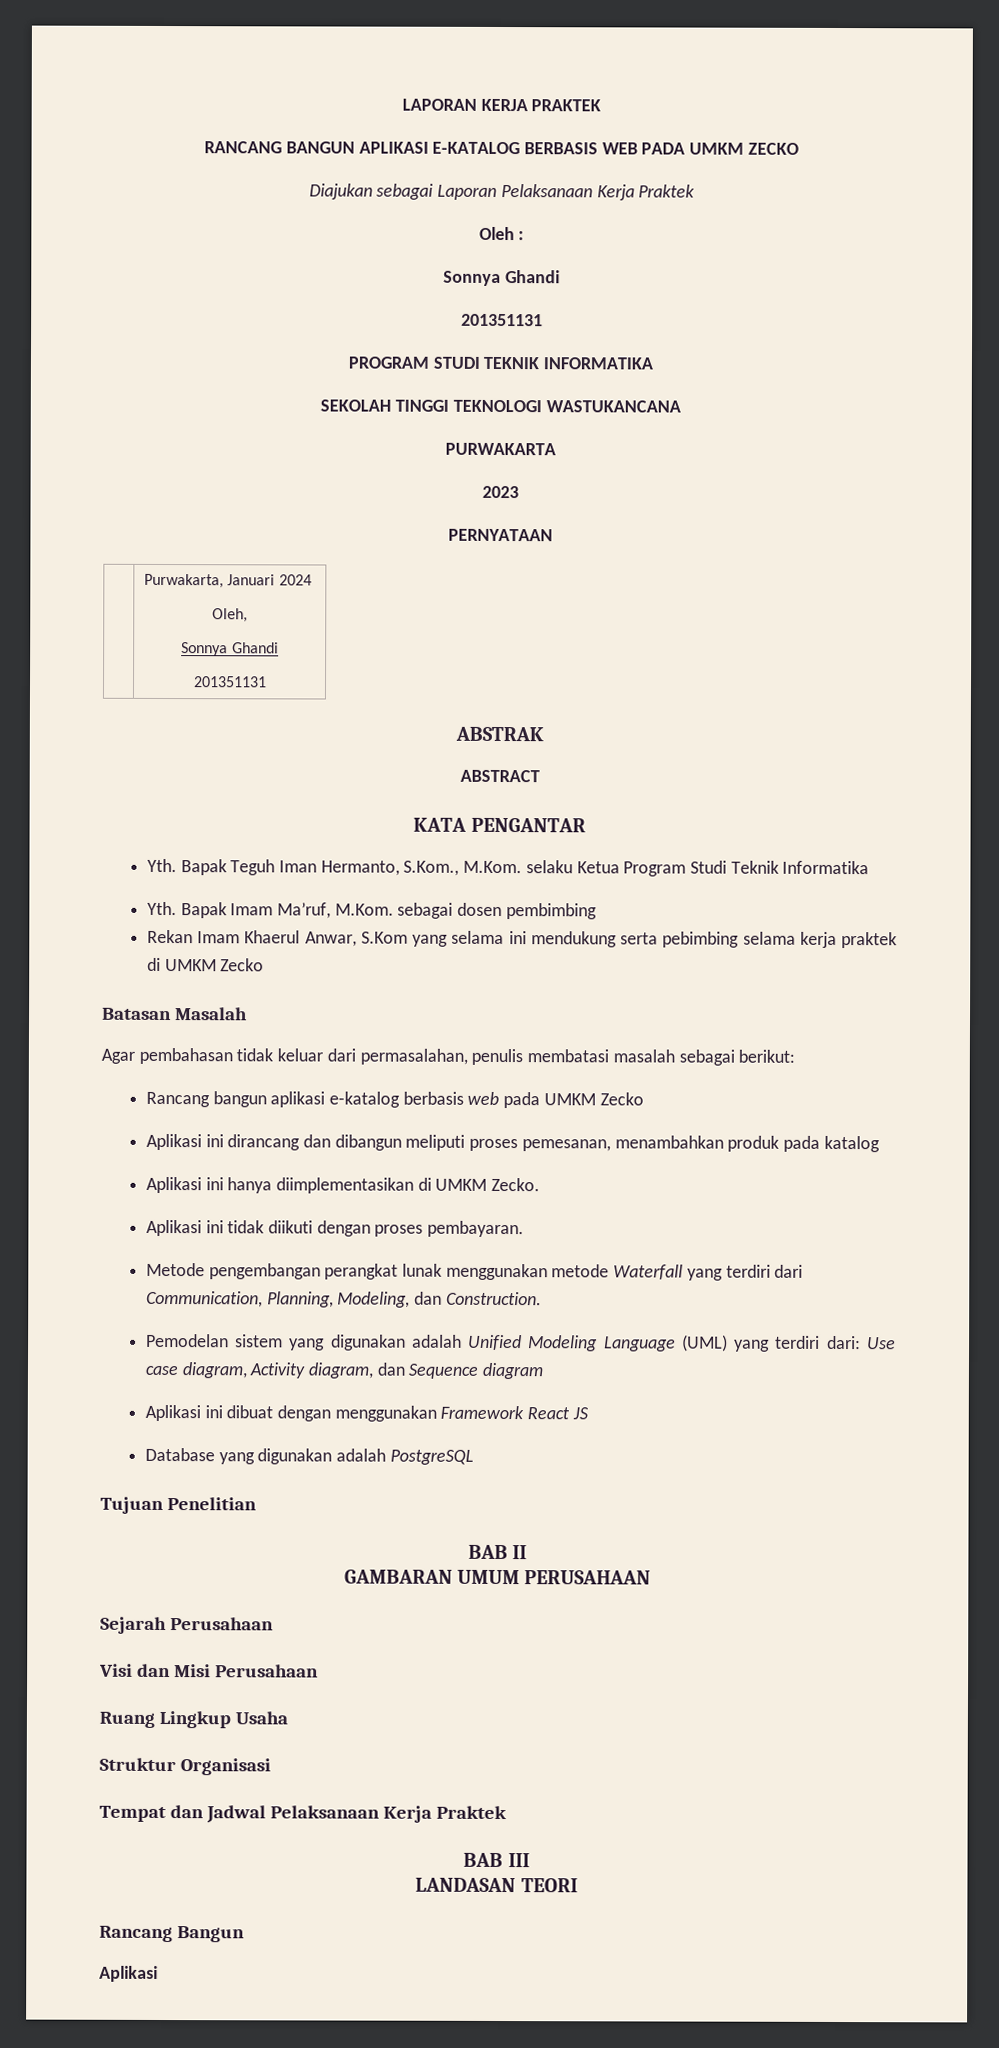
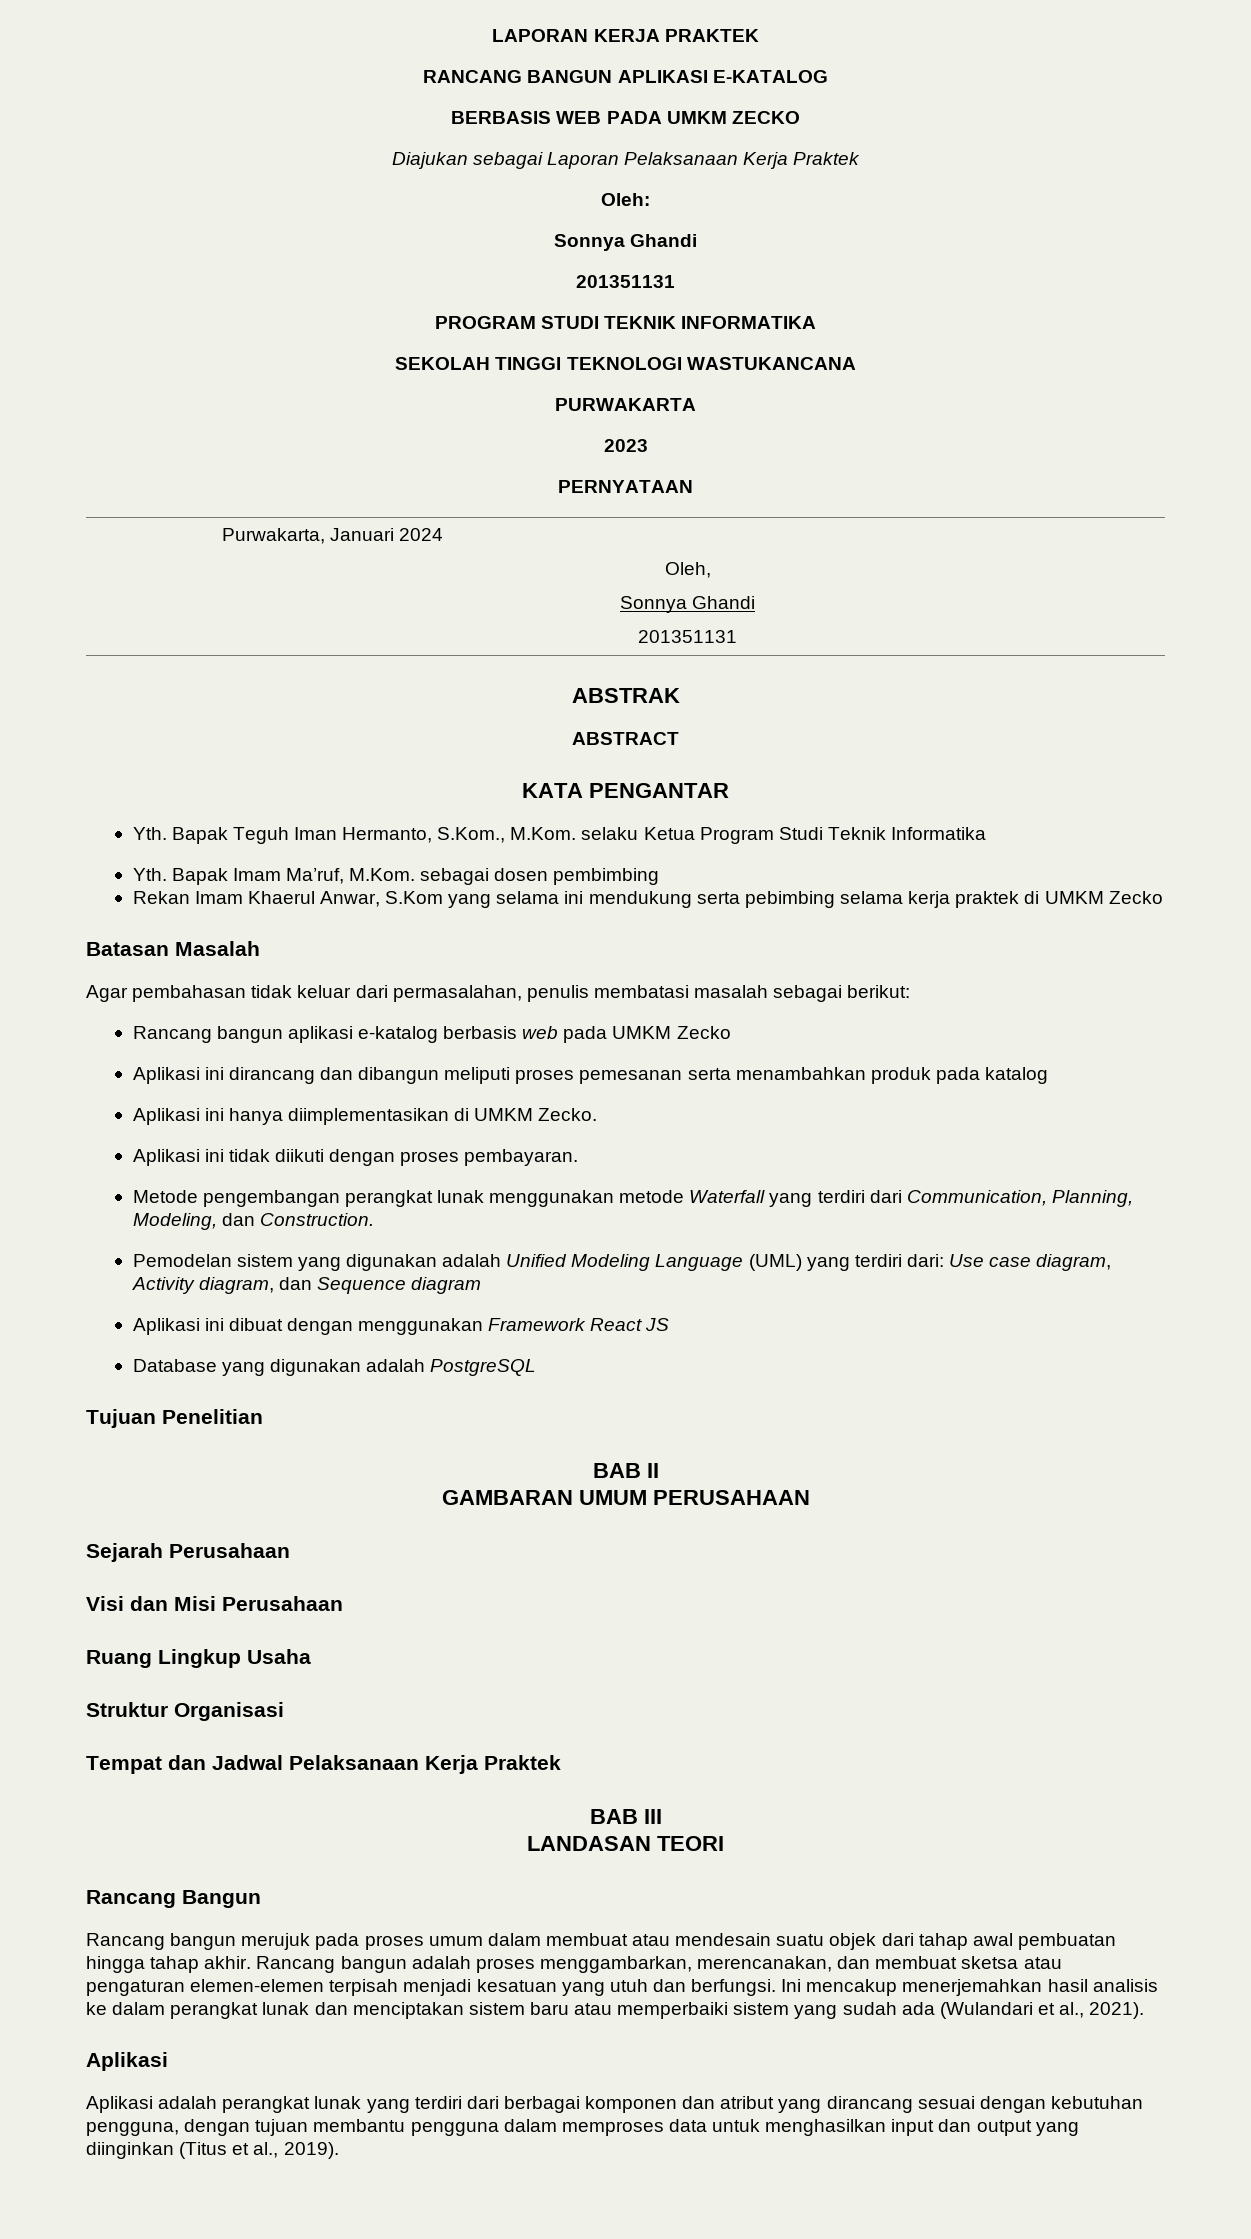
(521, 148) none -> (828, 76) //
[478,226,525,241] Oleh : -> [601,193,650,206] Oleh:
[521,1139,611,1152] pemesanan, -> [579,1068,731,1084] pemesanan serta
[99,1965,158,1982] Aplikasi -> [86,1933,1116,1950] [86,1956,1062,1973] [86,1979,1158,1996] [86,2002,1145,2019] [86,2052,168,2071] [86,2096,1143,2113] [86,2119,1079,2136] [86,2142,339,2159] Rancang bangun merujuk pada proses umum dalam membuat atau mendesain suatu objek dari tahap awal pembuatan hingga tahap akhir. Rancang bangun adalah proses menggambarkan, merencanakan, dan membuat sketsa atau pengaturan elemen-elemen terpisah menjadi kesatuan yang utuh dan berfungsi. Ini mencakup menerjemahkan hasil analisis ke dalam perangkat lunak dan menciptakan sistem baru atau memperbaiki sistem yang sudah ada (Wulandari et al., 2021). // Aplikasi // Aplikasi adalah perangkat lunak yang terdiri dari berbagai komponen dan atribut yang dirancang sesuai dengan kebutuhan pengguna, dengan tujuan membantu pengguna dalam memproses data untuk menghasilkan input dan output yang diinginkan (Titus et al., 2019).

